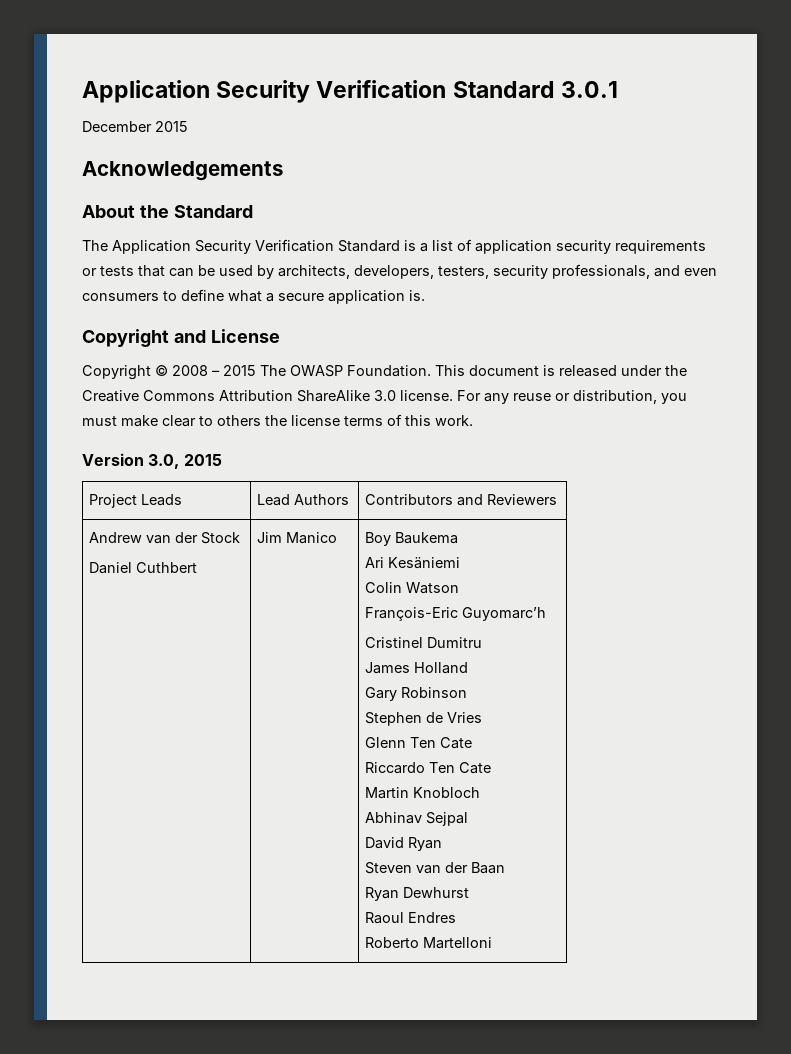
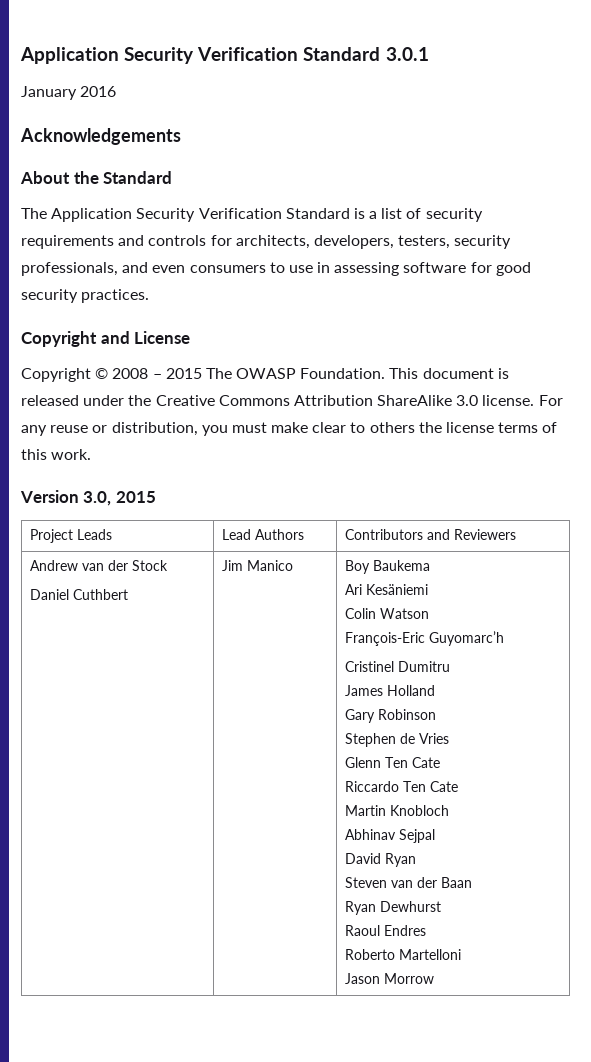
[82,121,188,132] December 2015 -> [21,86,117,100] January 2016
[475,240,552,254] application -> (422, 213) none
[82,265,274,279] or tests that can be used by -> [118,235,232,246] and controls for
[181,289,425,304] define what a secure application is. -> [288,262,531,276] [21,289,150,303] use in assessing software for good security practices.
(492, 943) none -> [345,973,435,984] // Jason Morrow

